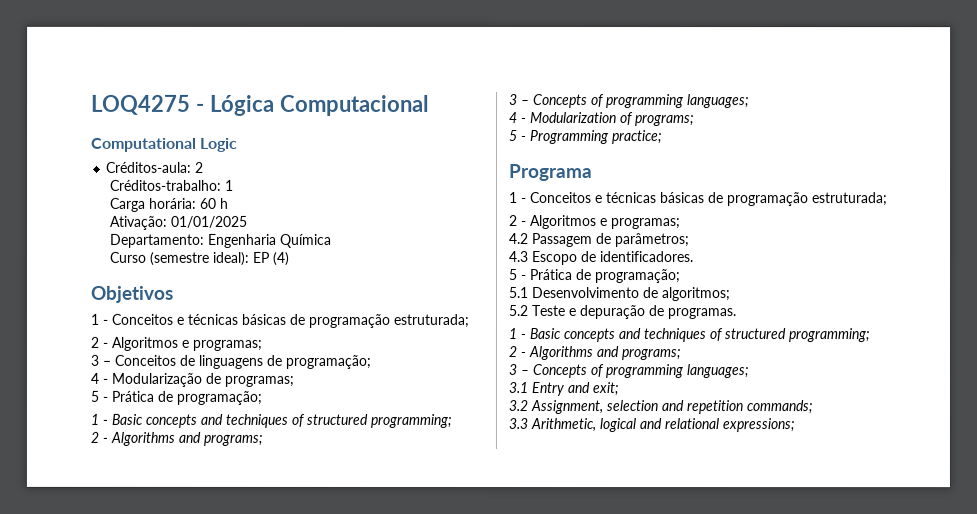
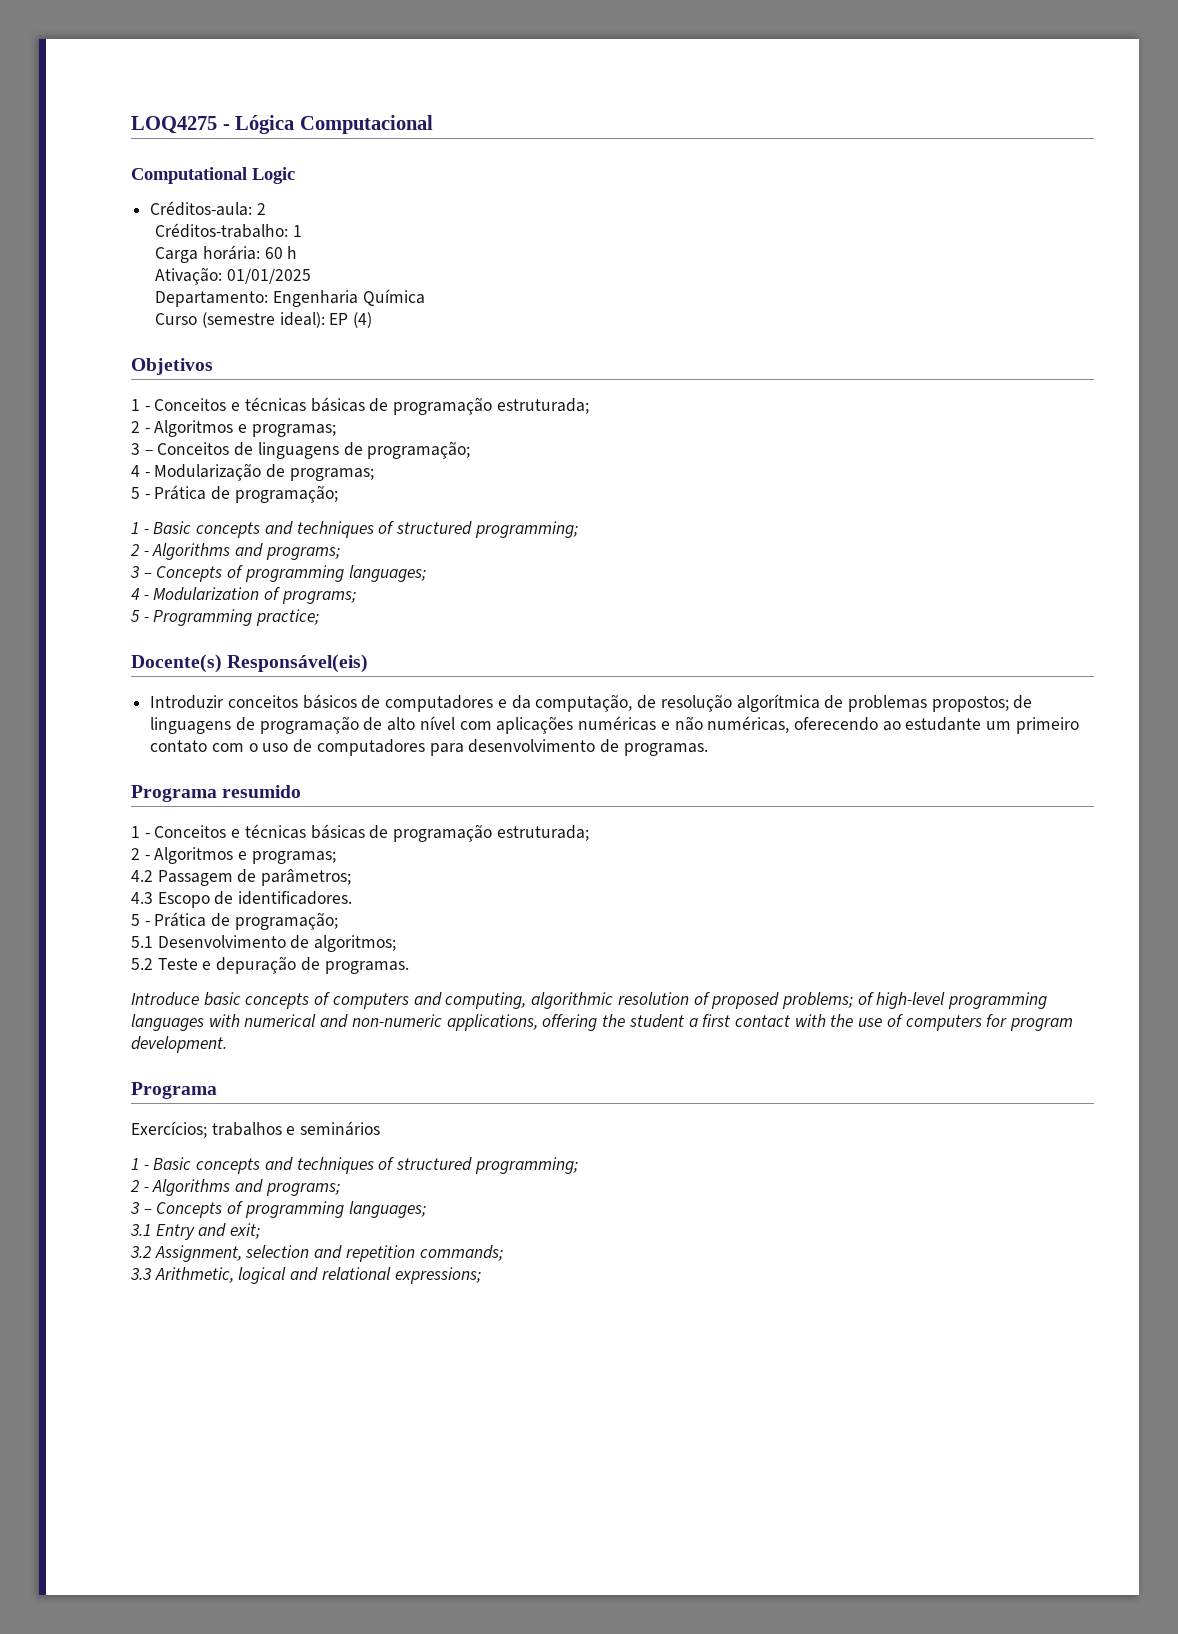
[509,164,593,182] // Programa -> [131,654,369,673] [150,694,1033,712] [150,716,1079,734] [150,739,708,756] [131,785,302,802] // Docente(s) Responsável(eis) // Introduzir conceitos básicos de computadores e da computação, de resolução algorítmica de problemas propostos; de linguagens de programação de alto nível com aplicações numéricas e não numéricas, oferecendo ao estudante um primeiro contato com o uso de computadores para desenvolvimento de programas. // Programa resumido
(736, 314) none -> [131,992,1048,1009] [131,1014,1074,1031] [131,1036,227,1053] [131,1082,217,1099] [131,1121,381,1138] // Introduce basic concepts of computers and computing, algorithmic resolution of proposed problems; of high-level programming languages with numerical and non-numeric applications, offering the student a first contact with the use of computers for program development. // Programa // Exercícios; trabalhos e seminários

